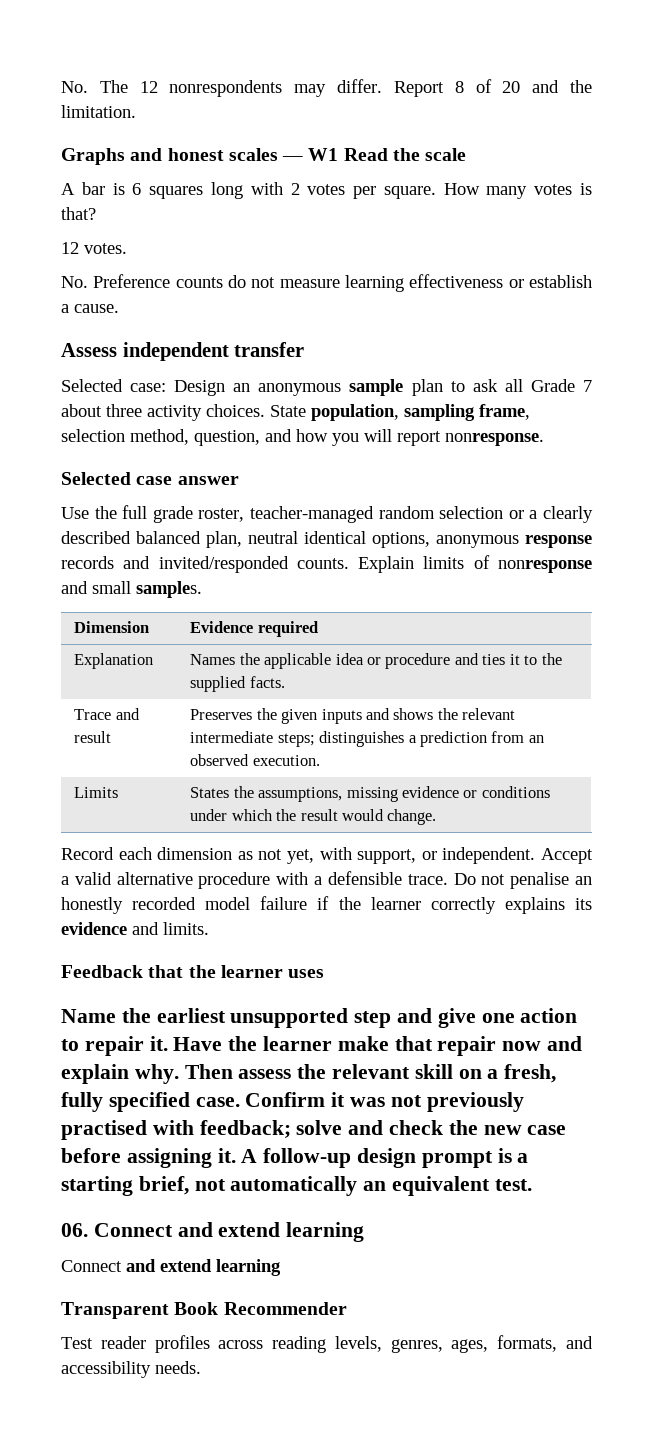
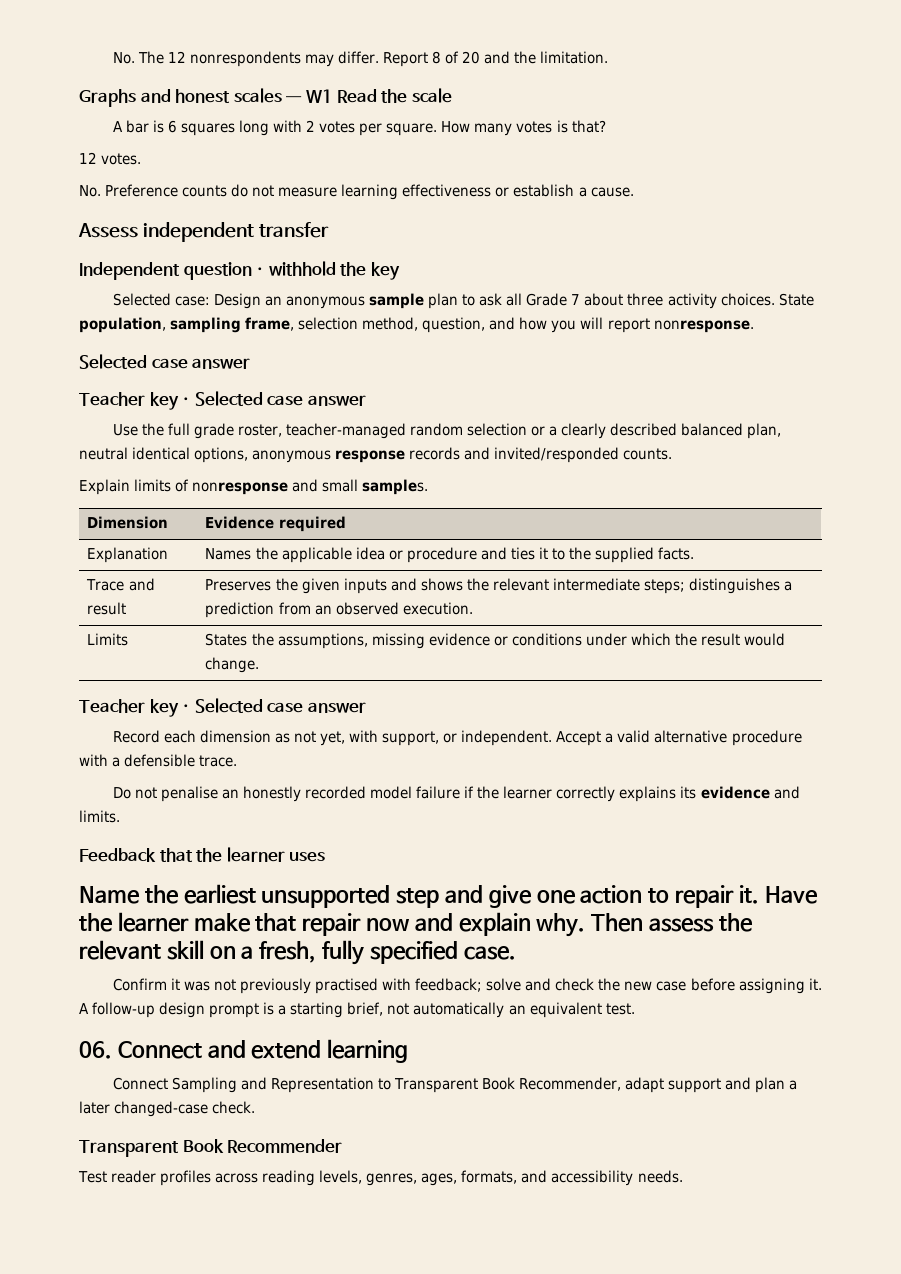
(305, 349) none -> [79,261,400,280] // Independent question · withhold the key
(239, 480) none -> [79,391,366,410] // Teacher key · Selected case answer
(349, 563) none -> (673, 454) //
(437, 817) none -> [79,698,366,717] // Teacher key · Selected case answer
(448, 879) none -> (238, 761) //
(240, 1102) none -> (516, 953) //
[126,1259,281,1276] and extend learning -> [171,1077,798,1093] [79,1101,256,1117] Sampling and Representation to Transparent Book Recommender, adapt support and plan a later changed-case check.

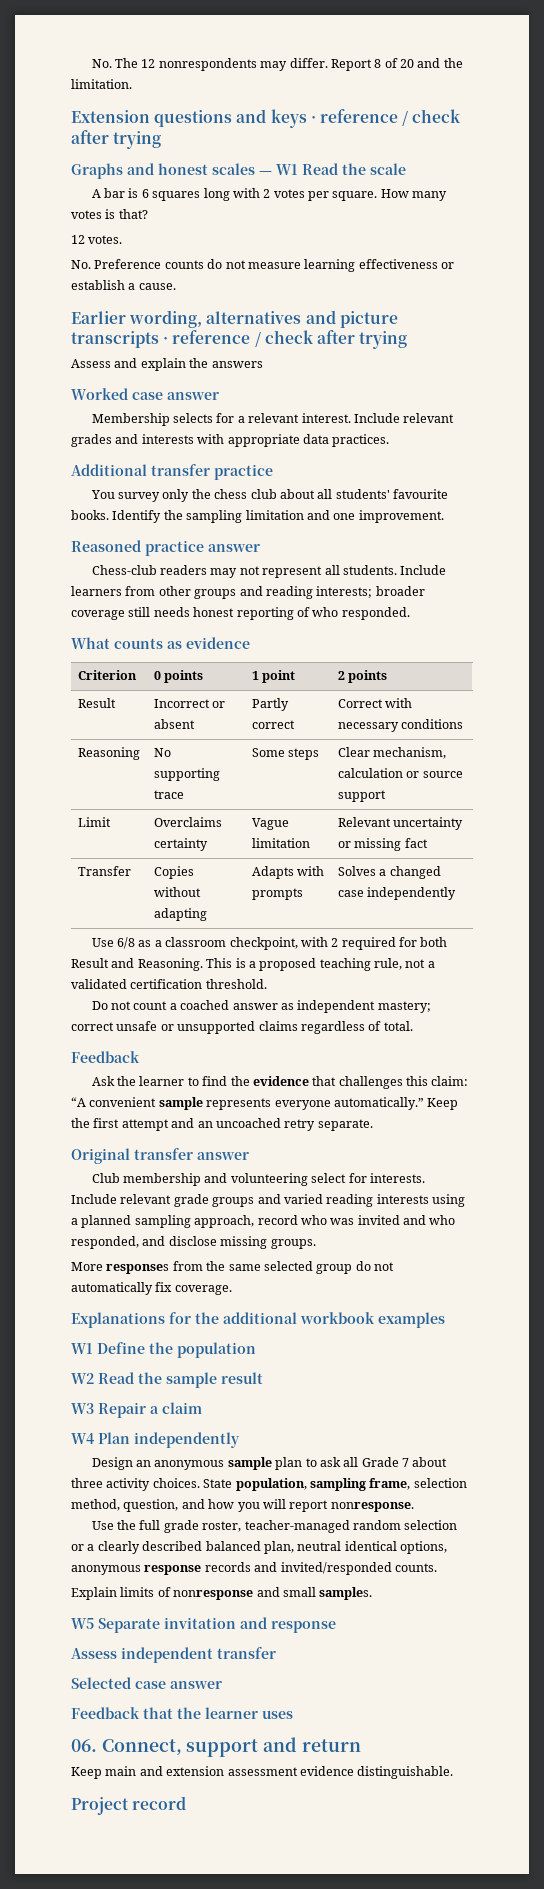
(609, 57) none -> [71,109,462,128] [71,130,162,149] // Extension questions and keys · reference / check after trying
[78,222,330,242] [79,261,400,280] [112,293,210,306] Assess independent transfer // Independent question · withhold the key // Selected case: -> [71,310,398,328] [71,330,408,349] [71,358,263,371] [71,388,219,400] [91,413,455,426] [71,434,390,447] [71,464,273,480] [90,489,449,502] [71,510,444,523] [71,540,260,556] [91,565,447,578] [71,586,425,599] [71,607,410,620] [71,637,250,649] [77,670,137,680] [153,670,204,683] [251,670,296,683] [337,670,388,683] [77,698,116,708] [153,699,226,708] [153,719,195,729] [251,698,289,711] [251,720,295,729] [337,698,413,708] [337,719,464,732] [77,747,140,760] [153,748,171,757] [153,768,220,781] [153,790,184,799] [251,748,320,760] [337,747,447,759] [337,768,463,778] [337,790,386,802] [77,817,111,827] [153,817,222,827] [153,838,208,851] [251,818,289,830] [251,838,310,848] [337,817,464,830] [337,838,428,851] [77,866,131,876] [153,866,194,879] [153,887,201,897] [153,908,207,921] [251,866,325,879] [251,888,303,900] [337,866,441,879] [337,887,457,900] [91,937,448,950] [71,958,435,971] [71,979,267,989] [91,1000,431,1013] [71,1021,413,1034] [71,1051,140,1063] [91,1076,469,1089] [71,1097,459,1110] [71,1118,373,1131] [71,1148,249,1164] [91,1173,425,1186] [71,1194,465,1207] [71,1215,456,1228] [71,1236,316,1249] [71,1261,394,1274] [71,1282,232,1295] [71,1312,445,1328] [71,1342,256,1358] [71,1372,263,1388] [71,1402,202,1418] [71,1432,240,1448] Earlier wording, alternatives and picture transcripts · reference / check after trying // Assess and explain the answers // Worked case answer // Membership selects for a relevant interest. Include relevant grades and interests with appropriate data practices. // Additional transfer practice // You survey only the chess club about all students' favourite books. Identify the sampling limitation and one improvement. // Reasoned practice answer // Chess-club readers may not represent all students. Include learners from other groups and reading interests; broader coverage still needs honest reporting of who responded. // What counts as evidence // Criterion | 0 points | 1 point | 2 points // Result | Incorrect or absent | Partly correct | Correct with necessary conditions // Reasoning | No supporting trace | Some steps | Clear mechanism, calculation or source support // Limit | Overclaims certainty | Vague limitation | Relevant uncertainty or missing fact // Transfer | Copies without adapting | Adapts with prompts | Solves a changed case independently // Use 6/8 as a classroom checkpoint, with 2 required for both Result and Reasoning. This is a proposed teaching rule, not a validated certification threshold. // Do not count a coached answer as independent mastery; correct unsafe or unsupported claims regardless of total. // Feedback // Ask the learner to find the evidence that challenges this claim: “A convenient sample represents everyone automatically.” Keep the first attempt and an uncoached retry separate. // Original transfer answer // Club membership and volunteering select for interests. Include relevant grade groups and varied reading interests using a planned sampling approach, record who was invited and who responded, and disclose missing groups. // More responses from the same selected group do not automatically fix coverage. // Explanations for the additional workbook examples // W1 Define the population // W2 Read the sample result // W3 Repair a claim // W4 Plan independently //
[79,354,251,369] [79,391,366,410] // Selected case answer // Teacher key · Selected case answer -> (414, 1507) none
[87,516,169,529] [205,516,347,532] [87,547,169,563] [205,547,695,563] [86,578,155,591] [87,602,127,615] [205,578,793,594] [205,602,473,618] [87,633,129,646] [205,633,786,649] [205,657,260,673] [79,698,366,717] [112,730,802,746] [79,754,238,767] [112,786,800,802] [79,810,120,823] // Dimension | Evidence required // Explanation | Names the applicable idea or procedure and ties it to the supplied facts. // Trace and result | Preserves the given inputs and shows the relevant intermediate steps; distinguishes a prediction from an observed execution. // Limits | States the assumptions, missing evidence or conditions under which the result would change. // Teacher key · Selected case answer // Record each dimension as not yet, with support, or independent. Accept a valid alternative procedure with a defensible trace. // Do not penalise an honestly recorded model failure if the learner correctly explains its evidence and limits. -> [71,1617,336,1633] [71,1647,276,1663] [71,1677,222,1689] // W5 Separate invitation and response // Assess independent transfer // Selected case answer
[79,884,818,908] [79,912,753,937] [79,940,516,965] [112,978,822,994] [79,1002,635,1018] [79,1039,409,1063] [112,1077,798,1093] [79,1101,256,1117] [79,1139,343,1157] [78,1170,683,1186] Name the earliest unsupported step and give one action to repair it. Have the learner make that repair now and explain why. Then assess the relevant skill on a fresh, fully specified case. // Confirm it was not previously practised with feedback; solve and check the new case before assigning it. A follow-up design prompt is a starting brief, not automatically an equivalent test. // 06. Connect and extend learning // Connect Sampling and Representation to Transparent Book Recommender, adapt support and plan a later changed-case check. // Transparent Book Recommender // Test reader profiles across reading levels, genres, ages, formats, and accessibility needs. -> [71,1737,361,1757] [71,1766,454,1779] [71,1796,187,1815] 06. Connect, support and return // Keep main and extension assessment evidence distinguishable. // Project record

